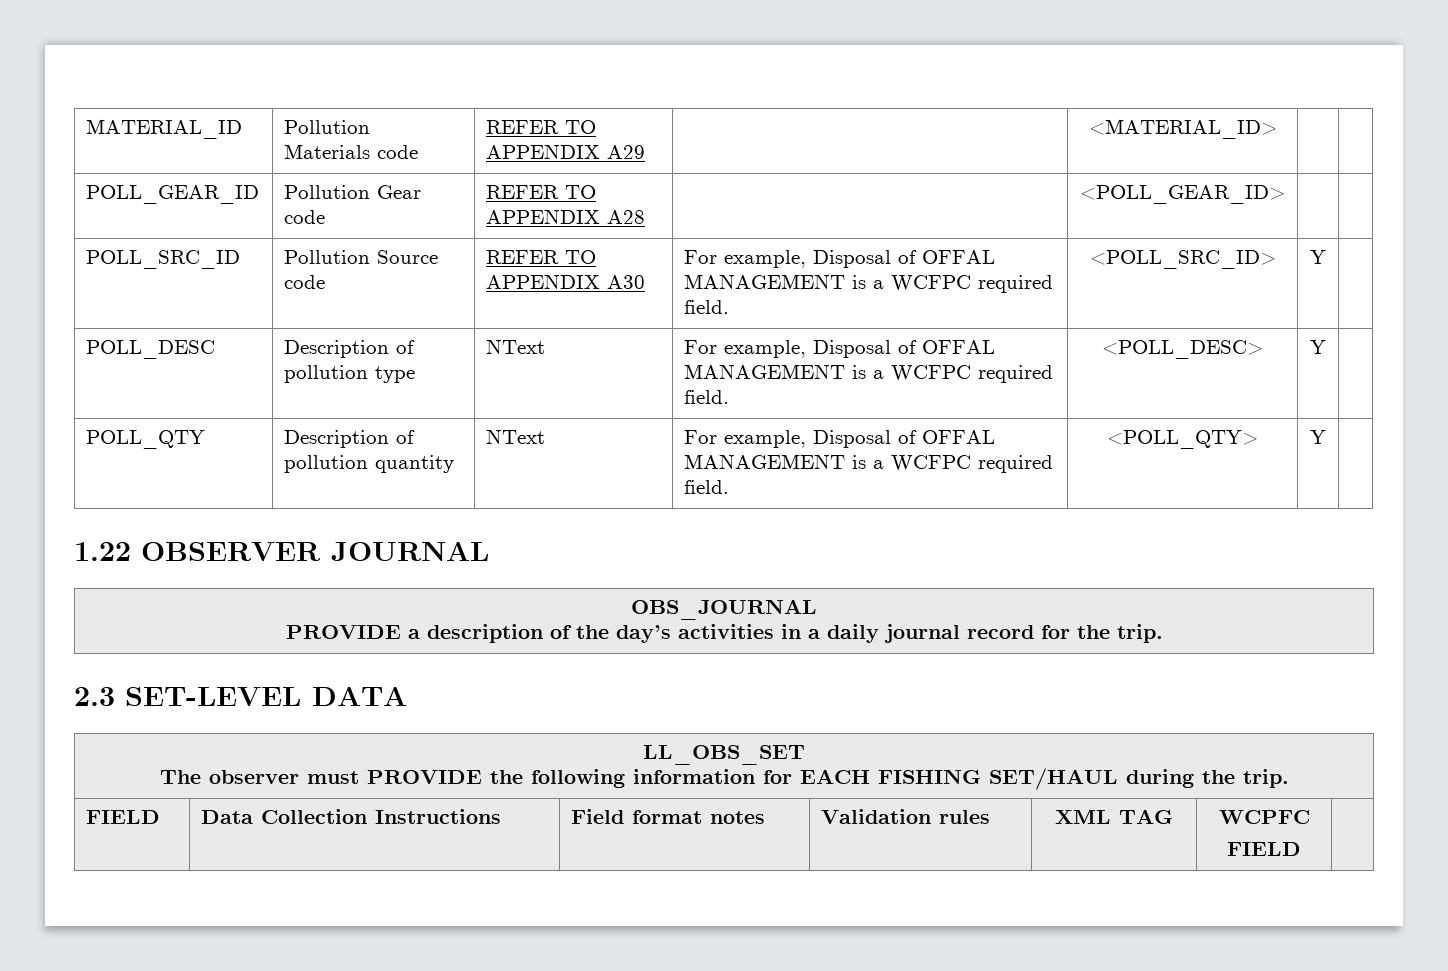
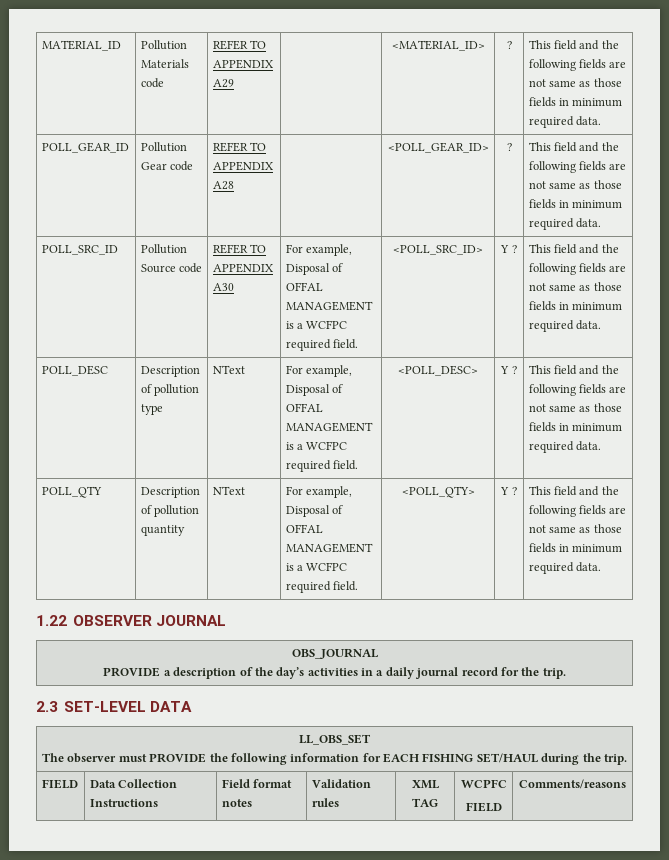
(1277, 129) | -> [506,41,512,49] [528,40,619,50] [528,59,627,71] [528,78,622,87] [528,97,623,107] [528,116,602,128] ? | This field and the following fields are not same as those fields in minimum required data.
(1285, 194) | -> [506,143,512,151] [528,142,619,152] [528,161,627,173] [528,180,622,189] [528,199,623,209] [528,218,602,230] ? | This field and the following fields are not same as those fields in minimum required data.
(1326, 257) | -> [511,245,517,253] [528,244,619,254] [528,263,627,275] [528,282,622,291] [528,301,623,311] [528,320,602,332] ? | This field and the following fields are not same as those fields in minimum required data.
(1326, 347) | -> [511,366,517,374] [528,365,619,375] [528,384,627,396] [528,403,622,412] [528,422,623,432] [528,441,602,453] ? | This field and the following fields are not same as those fields in minimum required data.
(1326, 437) | -> [511,487,517,495] [528,486,619,496] [528,505,627,517] [528,524,622,533] [528,543,623,553] [528,562,602,574] ? | This field and the following fields are not same as those fields in minimum required data.
(1301, 849) none -> [519,779,626,789] Comments/reasons

